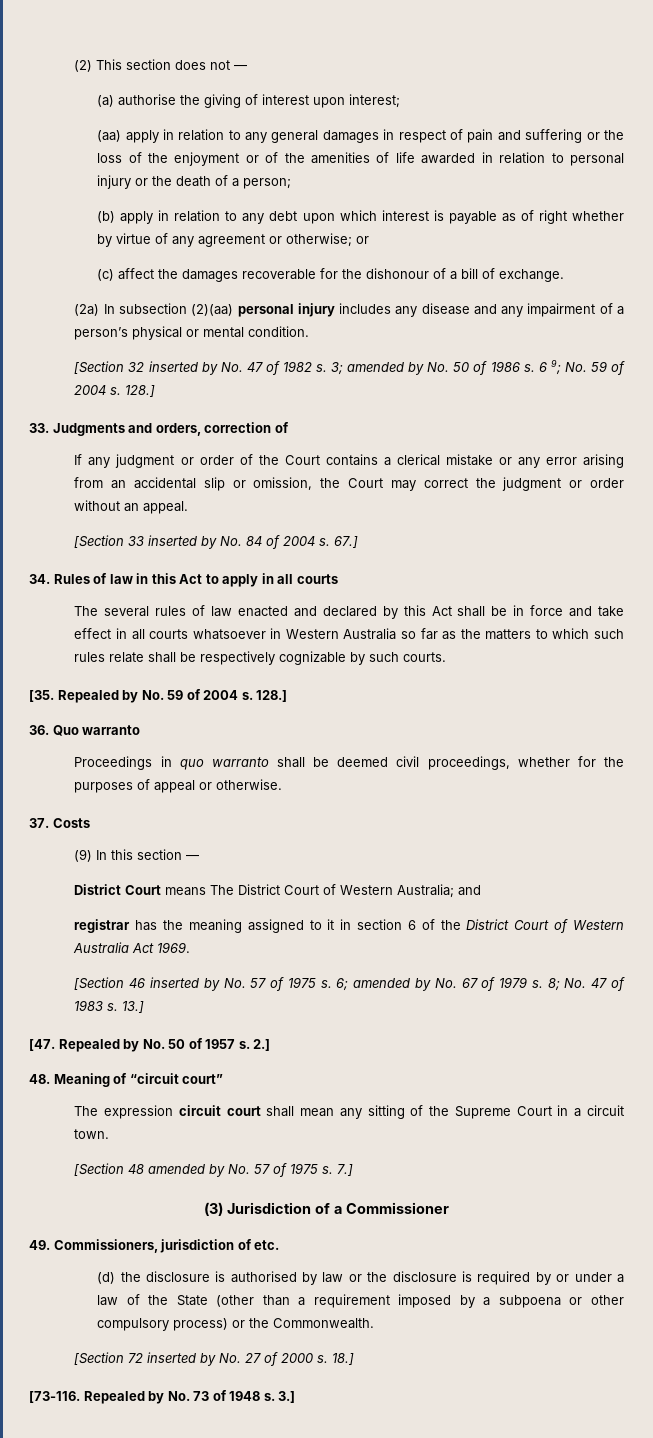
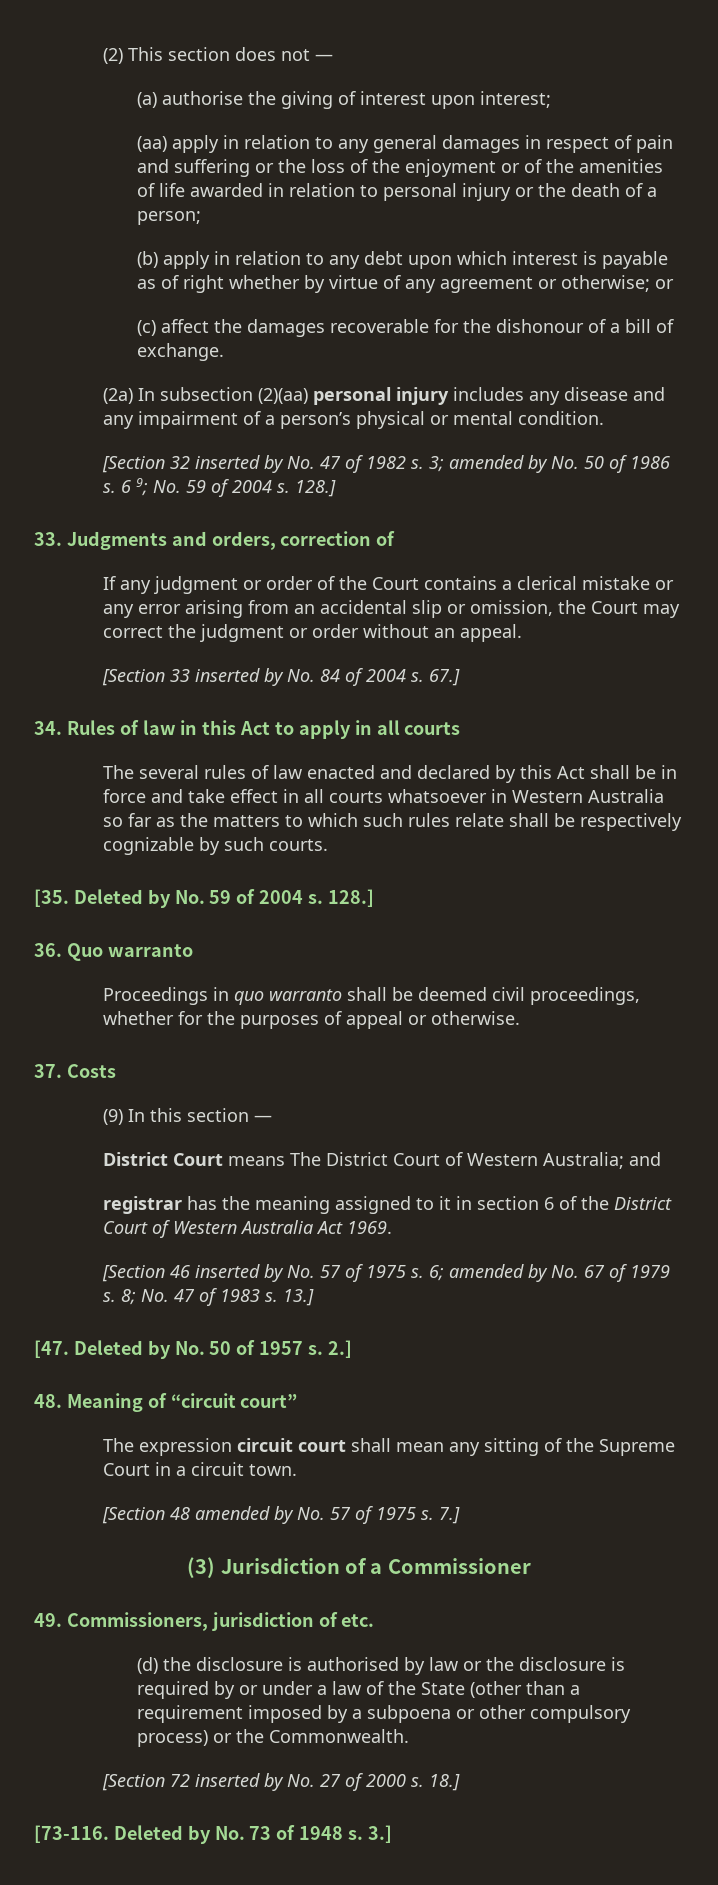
[57,690,119,703] Repealed -> [73,889,143,904] Deleted
[58,1039,120,1052] Repealed -> [73,1340,143,1355] Deleted
[83,1391,145,1404] Repealed -> [113,1825,183,1840] Deleted

